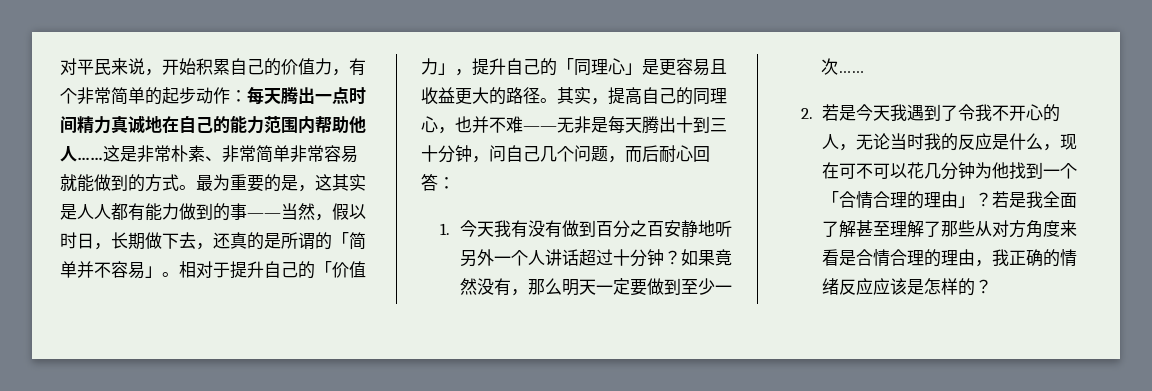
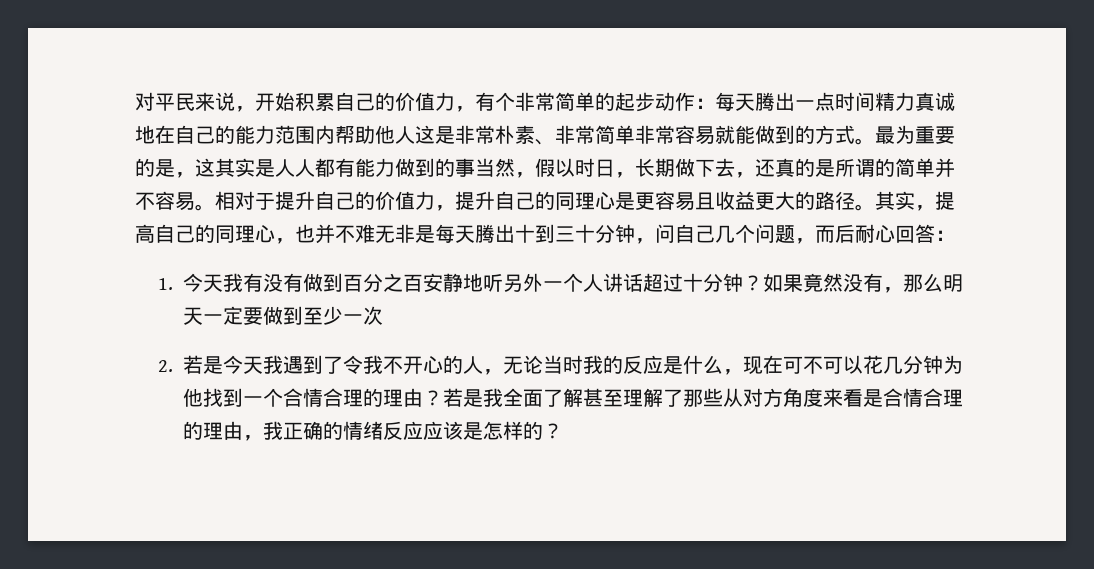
[77,157,103,160] …… -> (415, 135) none
[247,213,281,218] —— -> (475, 167) none
[332,232,349,247] 「 -> (895, 167) none
[145,266,162,278] 」 -> (195, 201) none
[315,261,366,278] [421,58,455,75] 「价值力」 -> [375,191,435,210] 价值力
[557,58,642,76] 「同理心」 -> [555,192,615,210] 同理心
[523,126,557,131] —— -> (375, 233) none
[837,71,864,73] …… -> (384, 315) none
[821,191,975,209] 「合情合理的理由」 -> [283,388,424,407] 合情合理的理由

